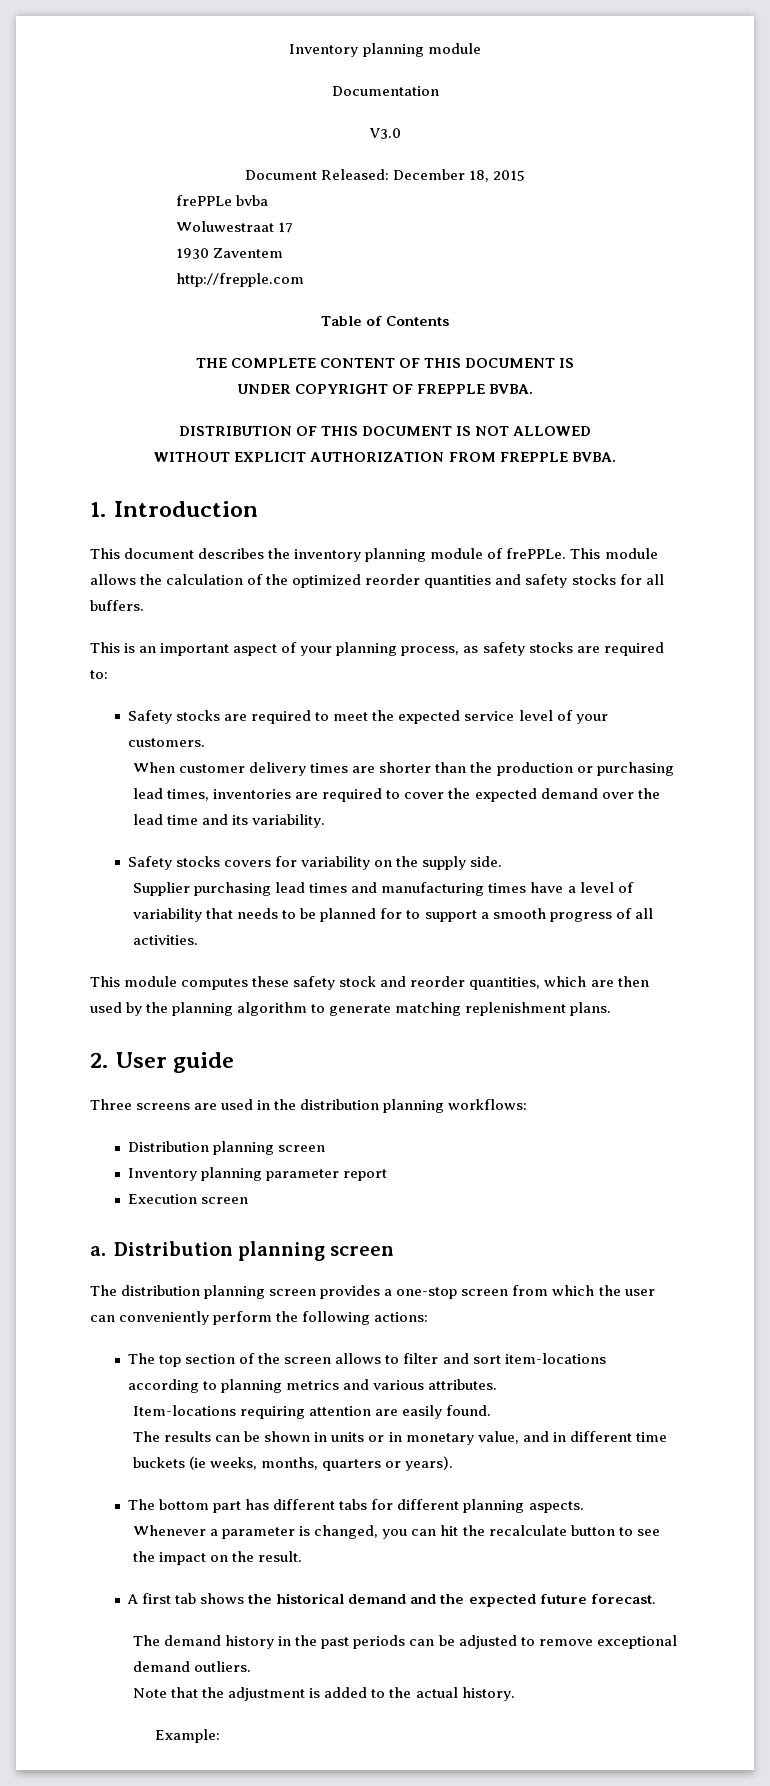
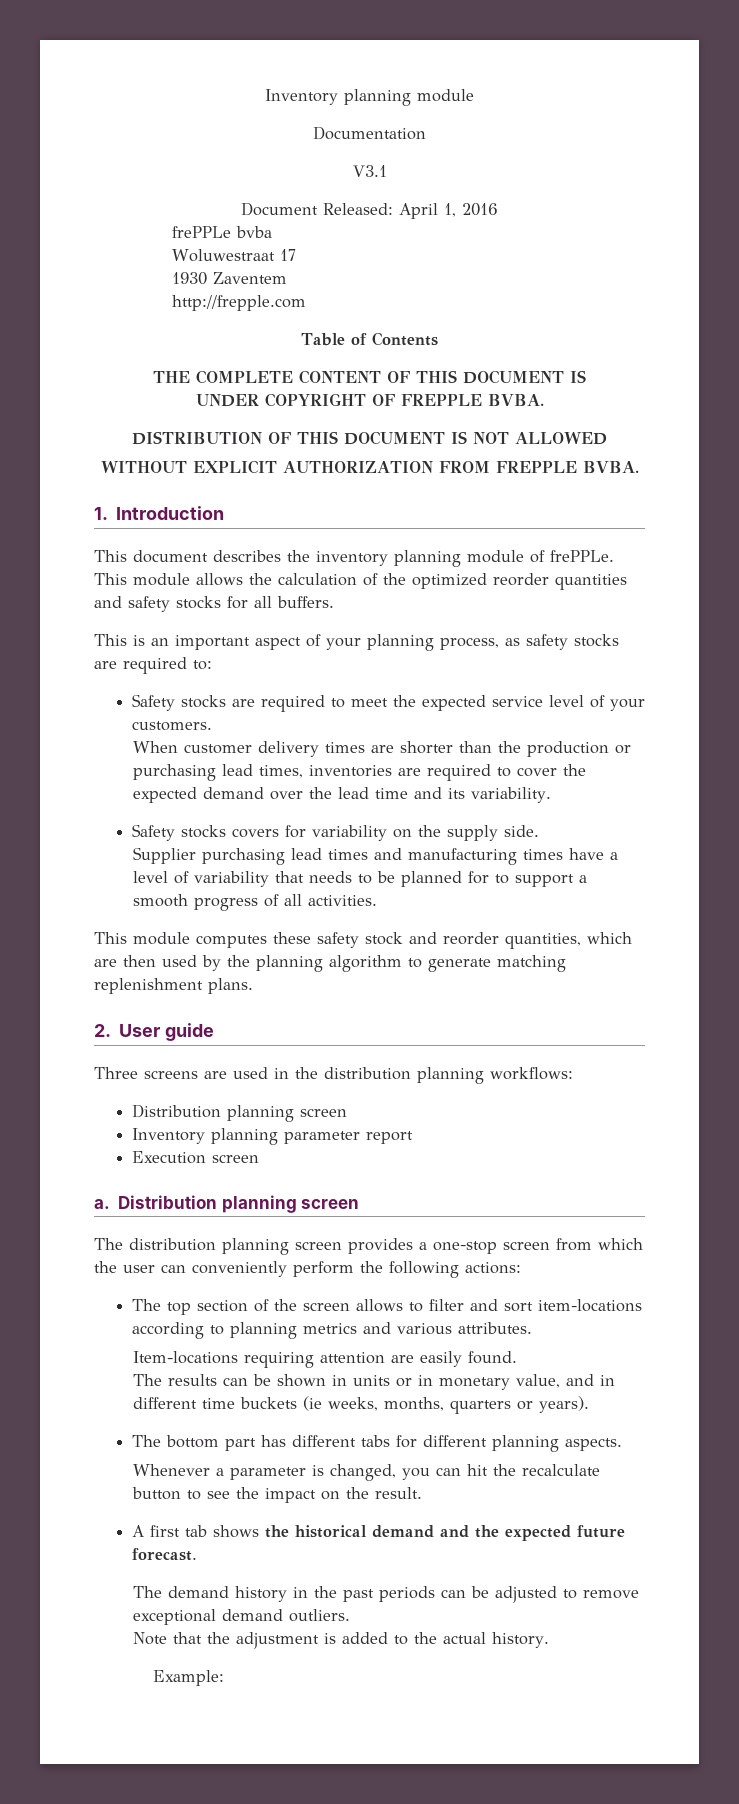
[368,128,401,139] V3.0 -> [352,165,387,177] V3.1
[393,169,526,182] December 18, 2015 -> [399,203,498,219] April 1, 2016

